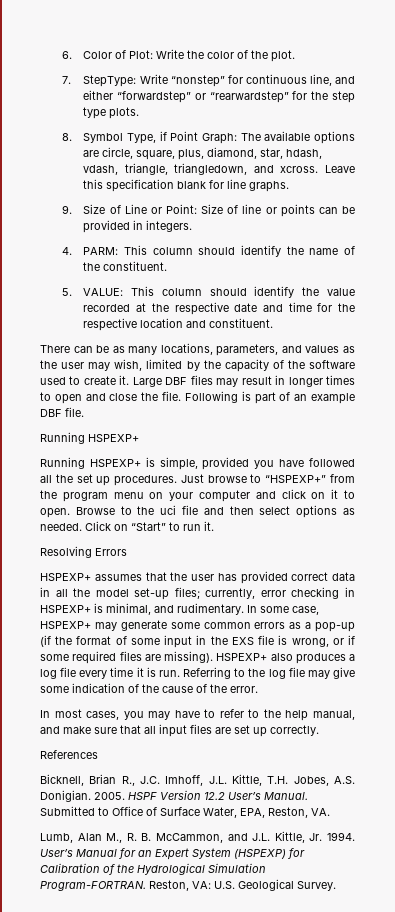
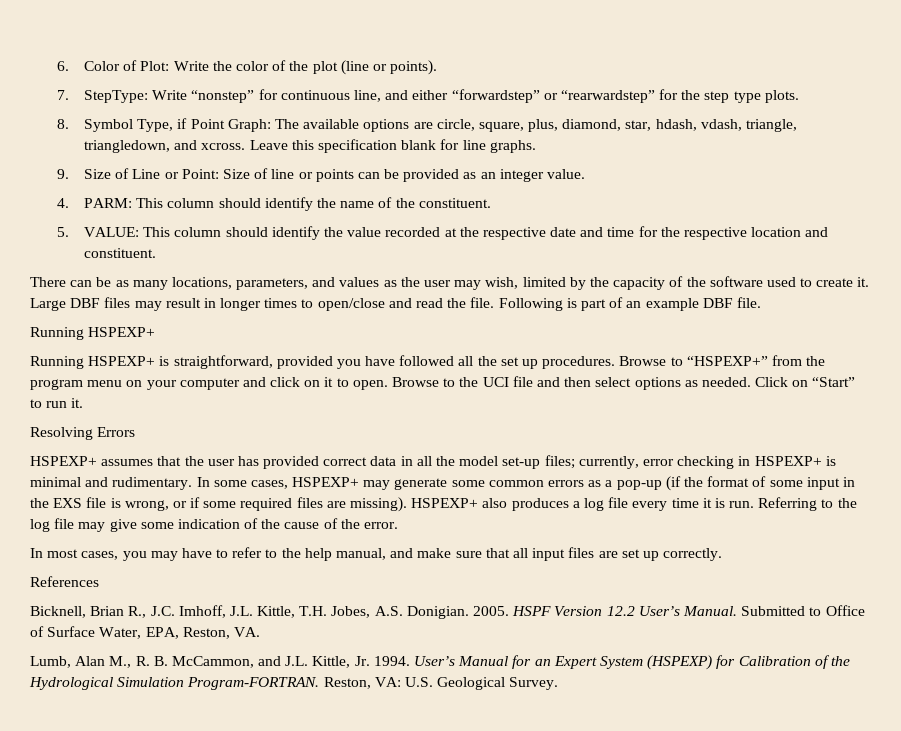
[271,50,296,62] plot. -> [312,60,438,75] plot (line or points).
[133,220,193,232] in integers. -> [463,169,586,182] as an integer value.
[54,393,138,404] open and close -> [317,298,444,311] open/close and read
[159,457,198,470] simple, -> [173,355,273,369] straightforward,
[180,474,247,483] Just browse -> [619,356,667,366] Browse
[160,505,177,515] uci -> [482,377,509,387] UCI
[106,603,151,615] minimal, -> [30,477,81,487] minimal
[292,606,319,615] case, -> [250,480,288,489] cases,

